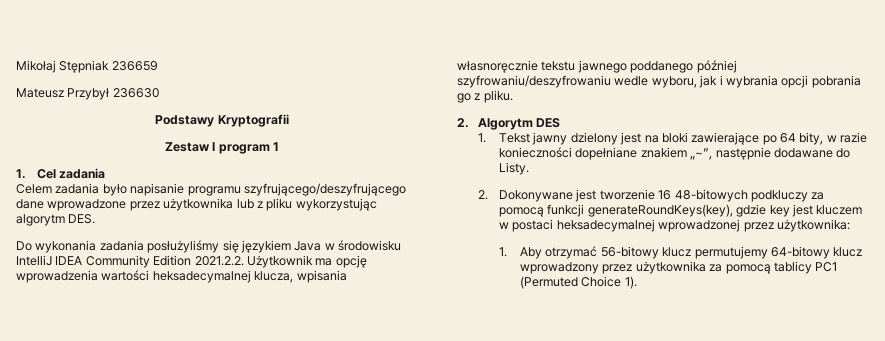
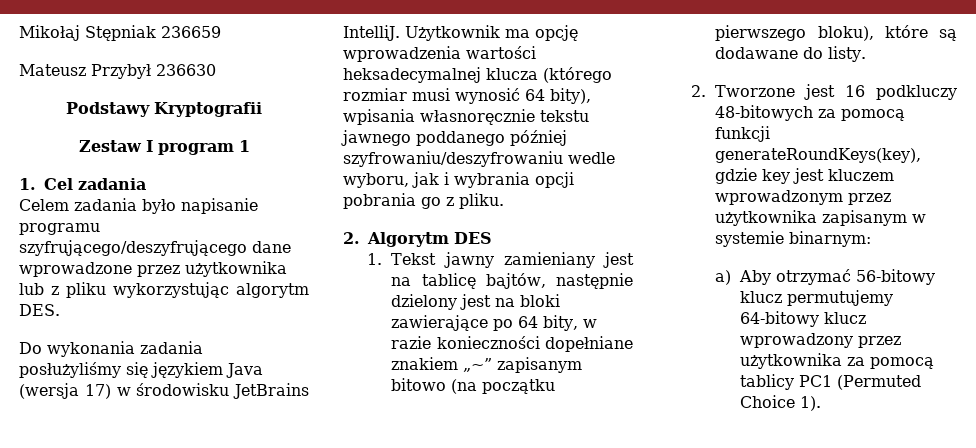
[324,240,401,251] [16,255,244,268] w środowisku IntelliJ IDEA Community Edition 2021.2.2. -> [19,383,309,399] [343,25,400,41] (wersja 17) w środowisku JetBrains IntelliJ.
[254,271,294,283] klucza, -> [486,67,612,83] [343,88,591,104] klucza (którego rozmiar musi wynosić 64 bity),
(568, 138) none -> [503,252,634,268] [391,273,633,289] zamieniany jest na tablicę bajtów, następnie
[690,147,771,160] „~”, następnie -> [463,357,583,373] [391,378,556,394] [715,25,957,41] „~” zapisanym bitowo (na początku pierwszego bloku), które są
[499,162,530,175] [478,189,808,202] Listy. // 2. Dokonywane jest tworzenie 16 48-bitowych podkluczy -> [828,46,867,62] [691,84,957,100] [715,105,814,121] listy. // 2. Tworzone jest 16 podkluczy 48-bitowych
[499,219,850,232] [499,247,508,257] w postaci heksadecymalnej wprowadzonej przez użytkownika: // 1. -> [715,190,892,205] [715,210,927,226] [715,231,872,247] [715,270,732,285] wprowadzonym przez użytkownika zapisanym w systemie binarnym: // a)

